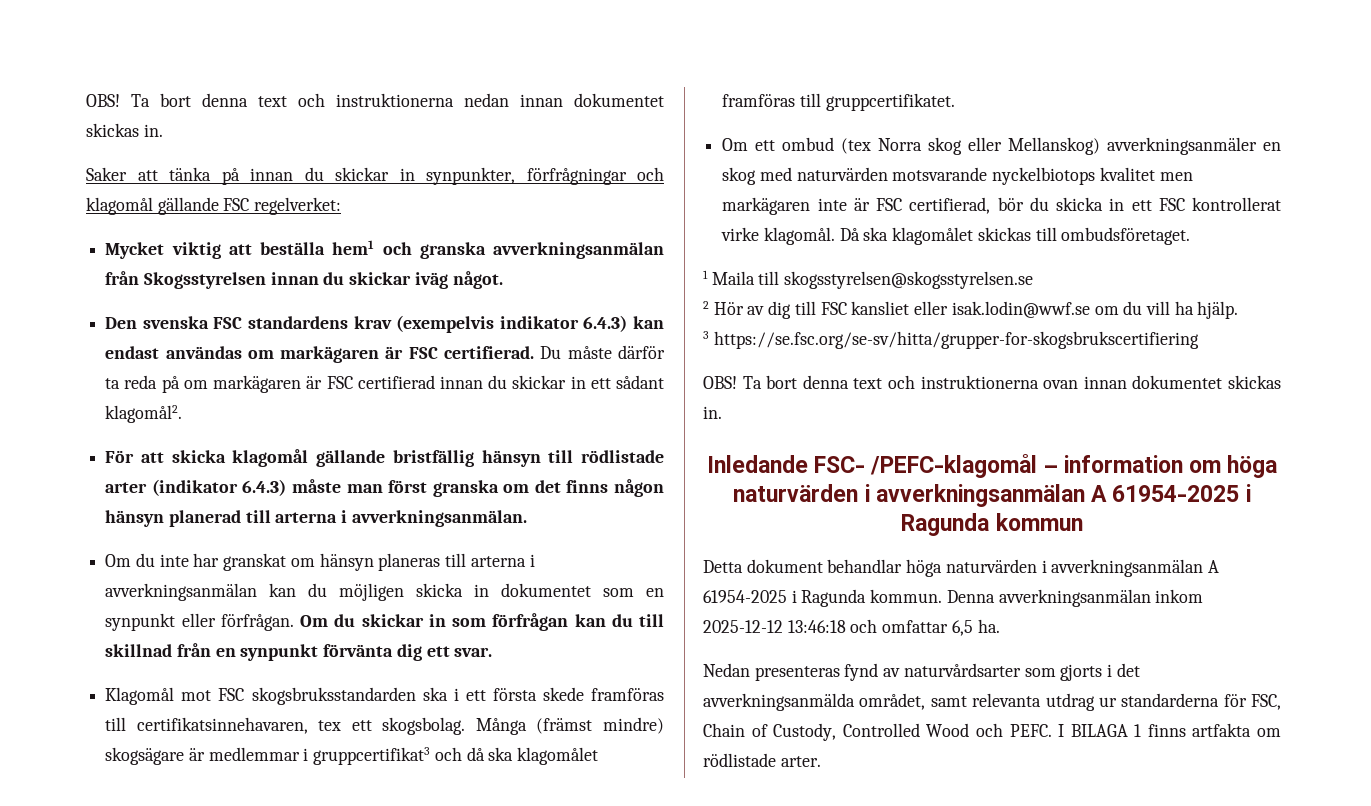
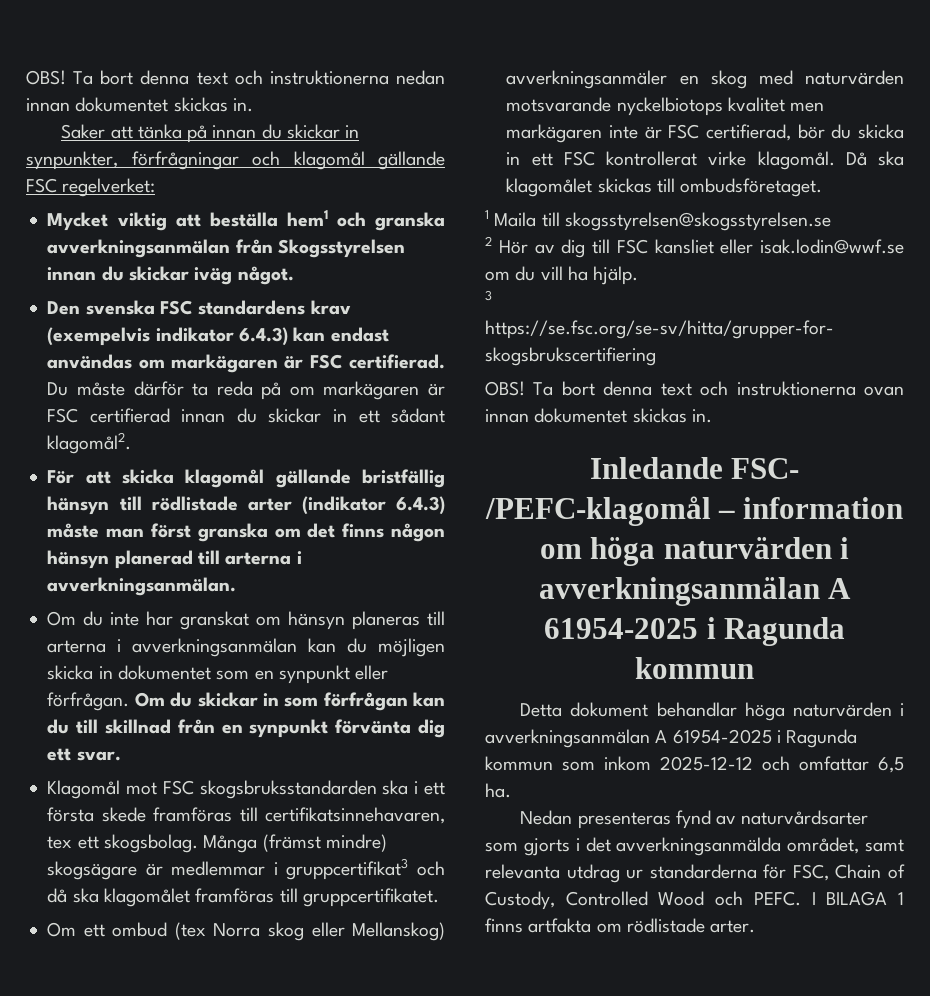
[870,589,1151,607] kommun. Denna avverkningsanmälan -> [485,756,595,771] kommun som
[787,620,846,633] 13:46:18 -> (753, 763) none

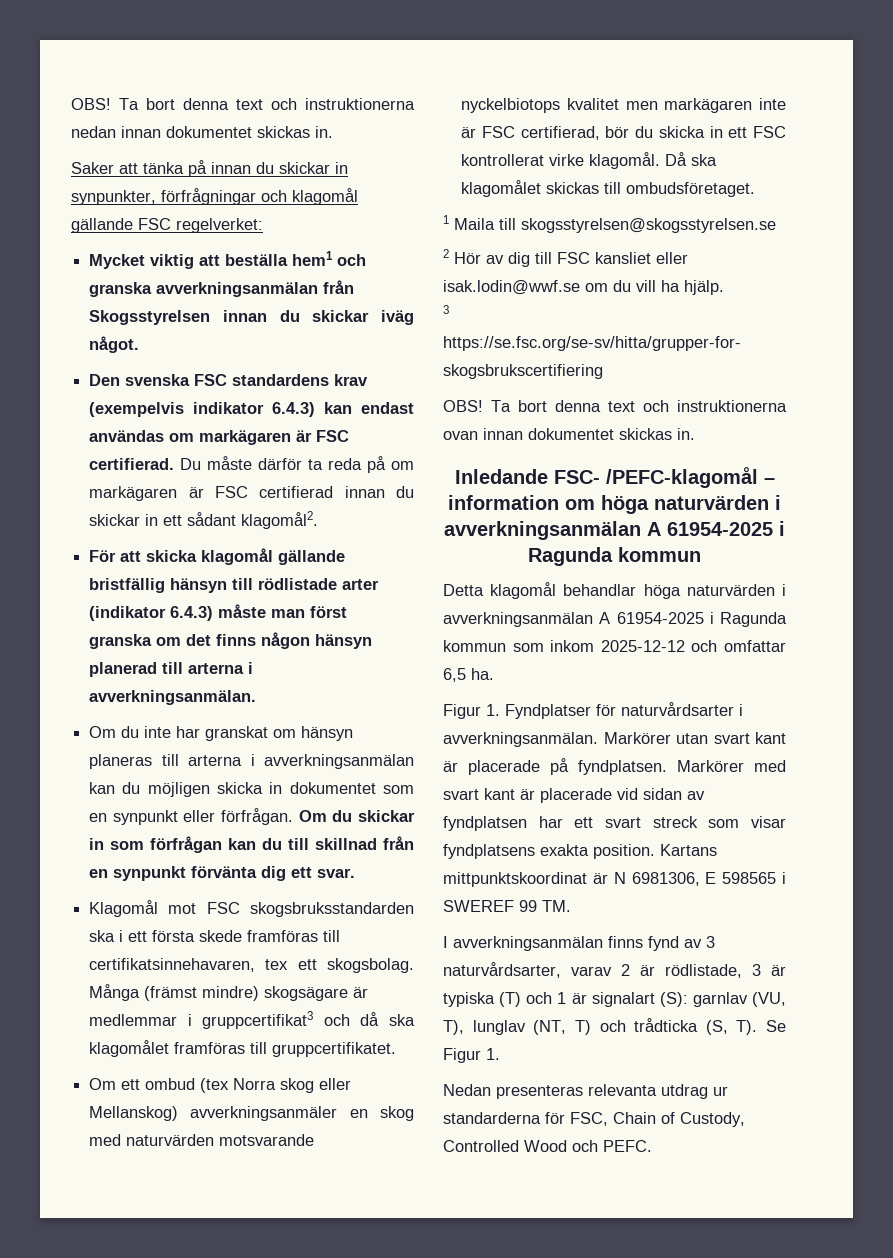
[570,702,649,717] dokument -> [490,582,557,599] klagomål
[520,810,869,829] [485,837,904,856] Nedan presenteras fynd av naturvårdsarter som gjorts i det avverkningsanmälda området, samt -> [443,702,743,719] [443,732,786,747] [443,758,786,775] [443,788,705,803] [443,816,786,831] [443,844,717,859] [443,872,786,887] [443,900,571,912] [443,936,715,951] [443,962,786,978] [443,992,786,1007] [443,1018,786,1035] [443,1048,500,1063] [443,1084,583,1099] Figur 1. Fyndplatser för naturvårdsarter i avverkningsanmälan. Markörer utan svart kant är placerade på fyndplatsen. Markörer med svart kant är placerade vid sidan av fyndplatsen har ett svart streck som visar fyndplatsens exakta position. Kartans mittpunktskoordinat är N 6981306, E 598565 i SWEREF 99 TM. // I avverkningsanmälan finns fynd av 3 naturvårdsarter, varav 2 är rödlistade, 3 är typiska (T) och 1 är signalart (S): garnlav (VU, T), lunglav (NT, T) och trådticka (S, T). Se Figur 1. // Nedan presenteras
[811,891,904,906] [485,918,756,933] I BILAGA 1 finns artfakta om rödlistade arter. -> (652, 1146) none

